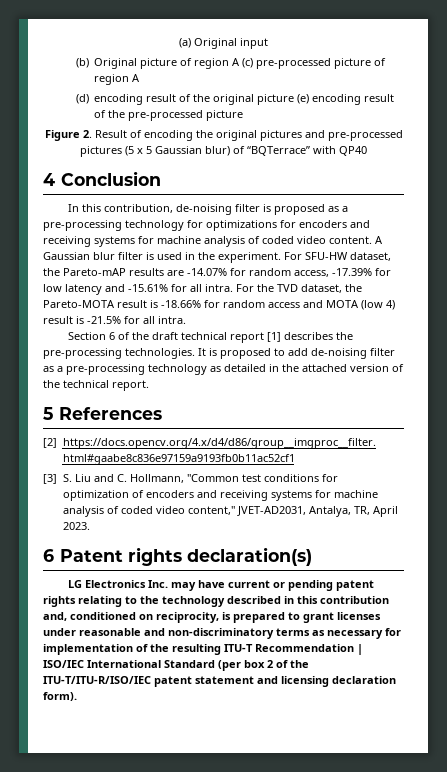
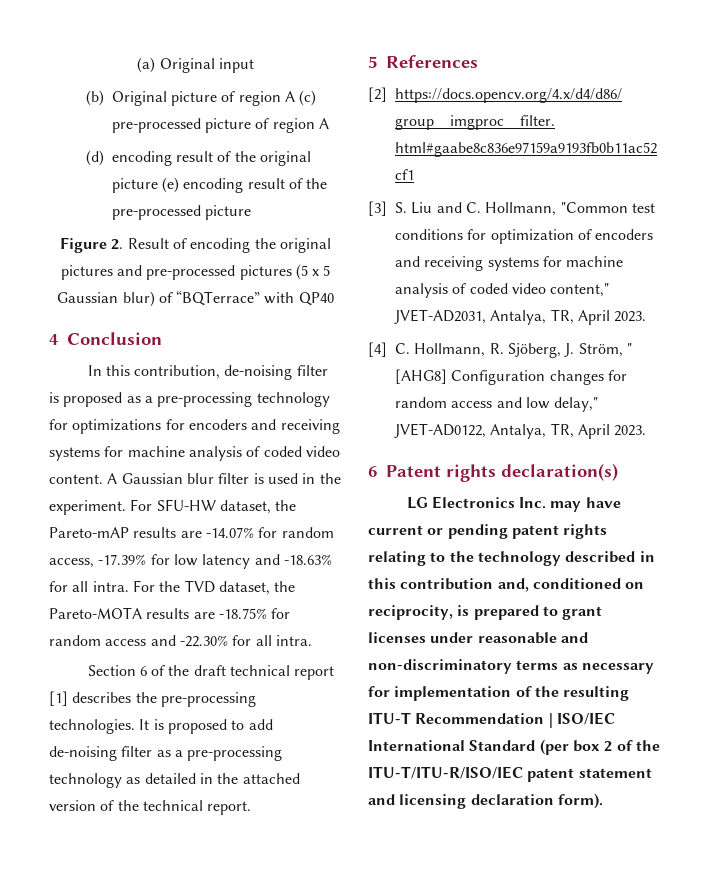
[128,284,168,292] -15.61% -> [283,554,332,565] -18.63%
[117,300,395,310] [43,316,121,324] result is -18.66% for random access and MOTA (low 4) result is -21.5% -> [146,608,291,619] [49,635,228,647] results are -18.75% for random access and -22.30%
(90, 526) none -> [368,342,632,358] [395,369,627,385] [395,397,599,412] [394,423,647,439] // [4] C. Hollmann, R. Sjöberg, J. Ström, " [AHG8] Configuration changes for random access and low delay," JVET-AD0122, Antalya, TR, April 2023.

